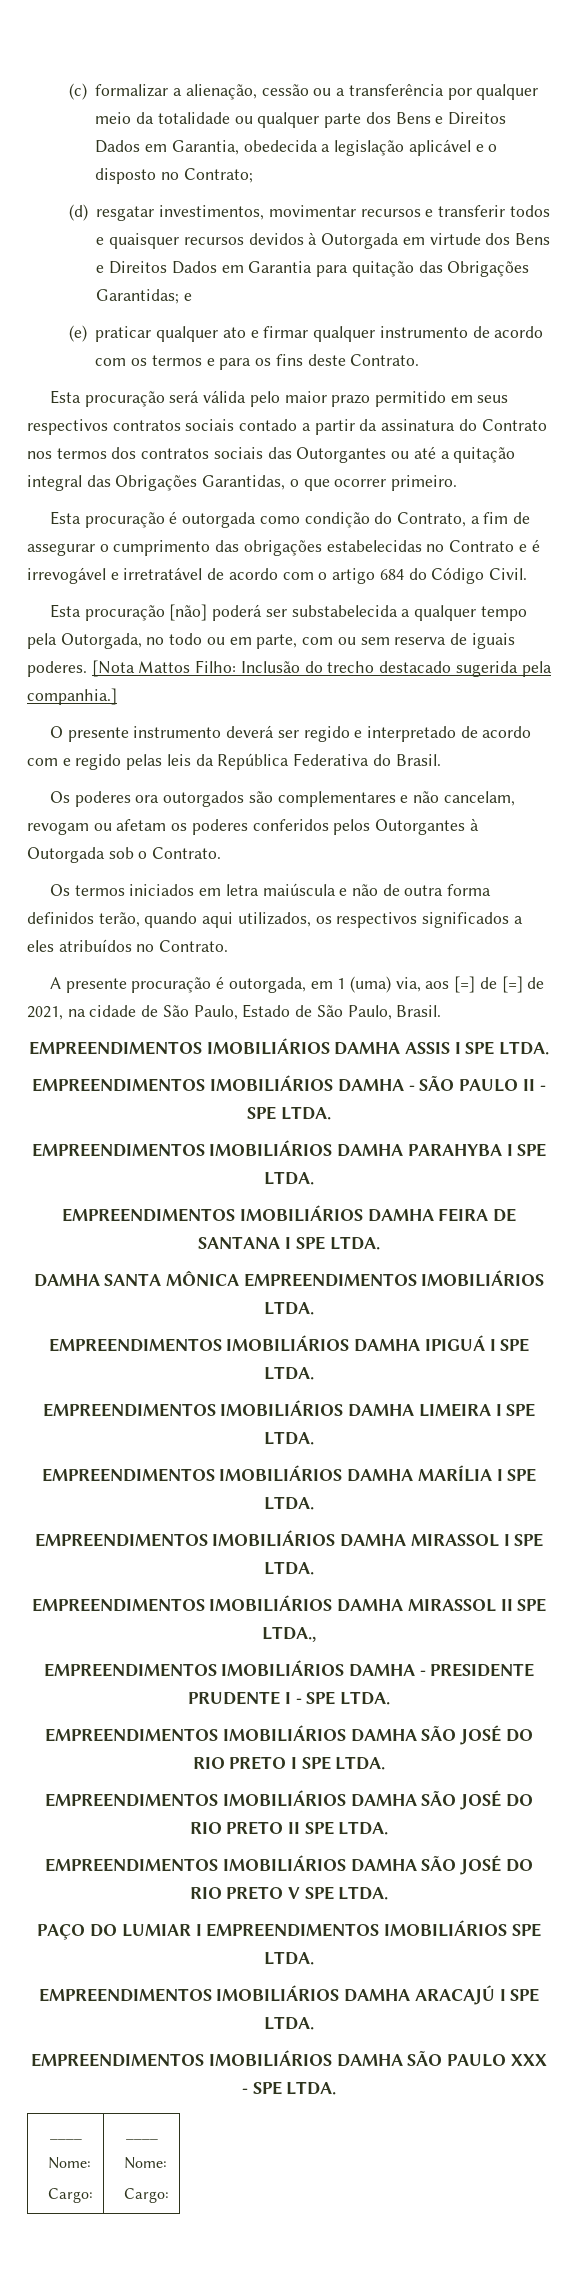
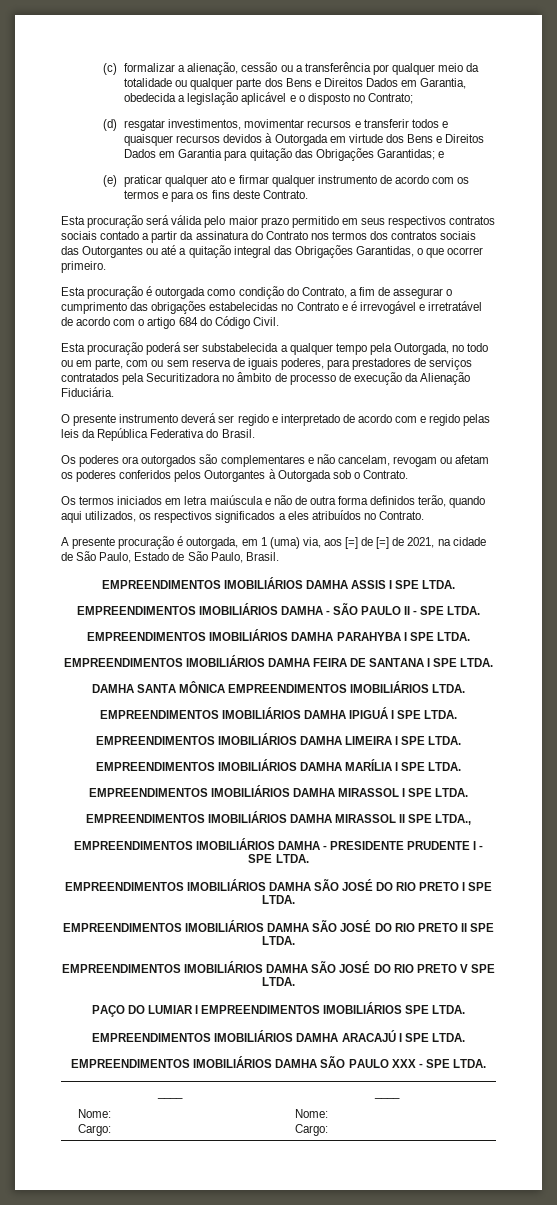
[169,604,208,621] [não] -> (144, 348) none
[27,660,552,677] [27,688,117,705] poderes. [Nota Mattos Filho: Inclusão do trecho destacado sugerida pela companhia.] -> [280,358,473,370] [61,372,471,385] [61,387,114,397] poderes, para prestadores de serviços contratados pela Securitizadora no âmbito de processo de execução da Alienação Fiduciária.

